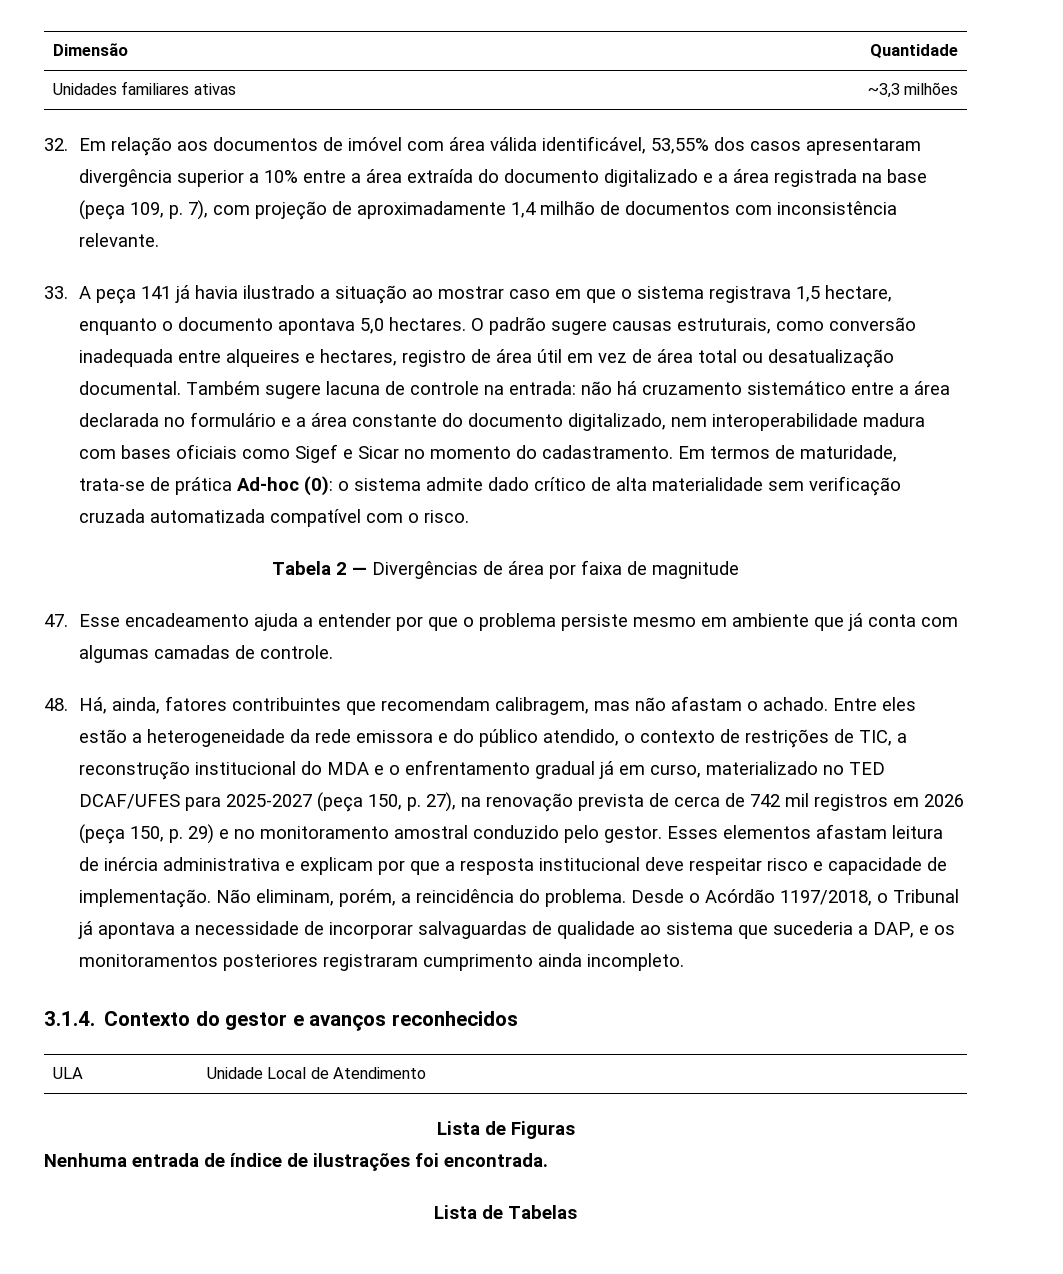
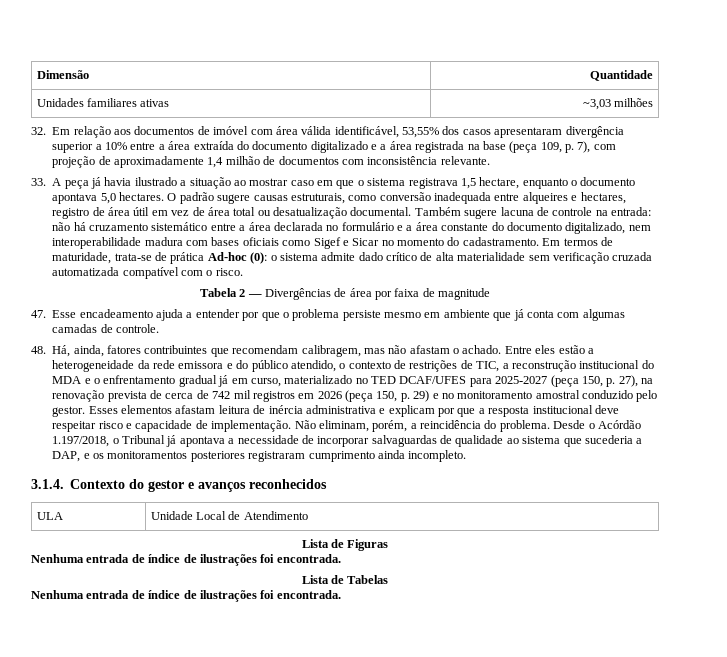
[867,83,900,98] ~3,3 -> [582,99,611,110] ~3,03
[141,286,172,299] 141 -> (89, 184) none
[780,890,873,906] 1197/2018, -> [52,436,110,447] 1.197/2018,
(577, 1212) none -> [31,590,341,602] // Nenhuma entrada de índice de ilustrações foi encontrada.

